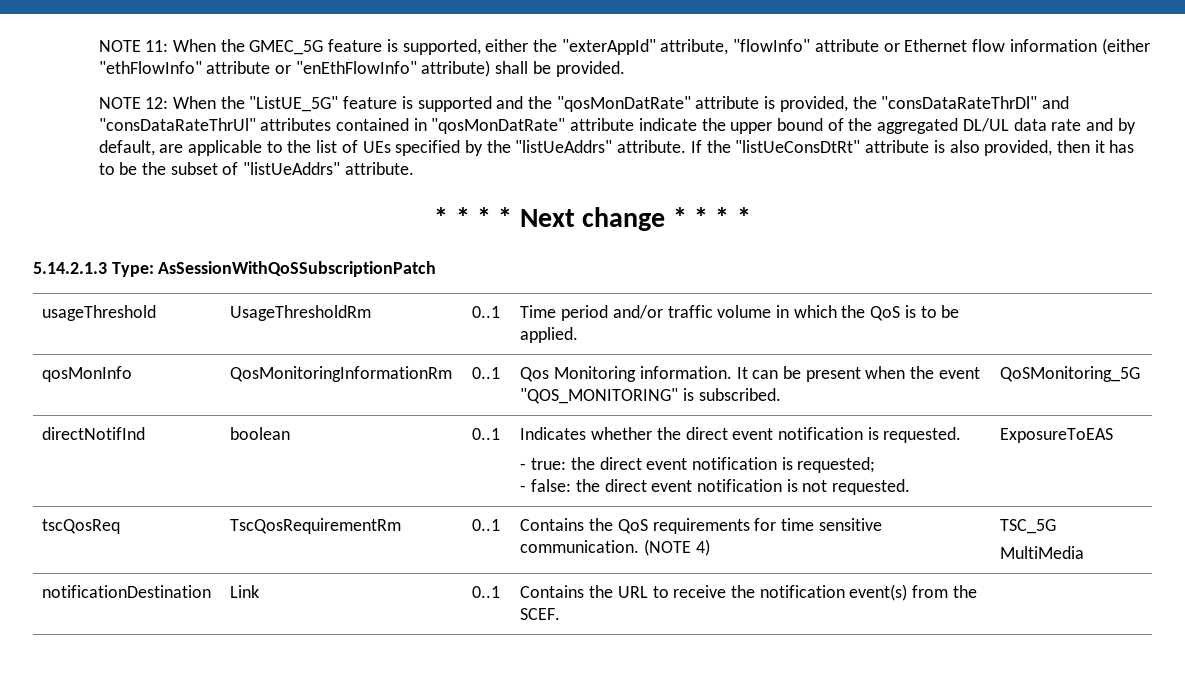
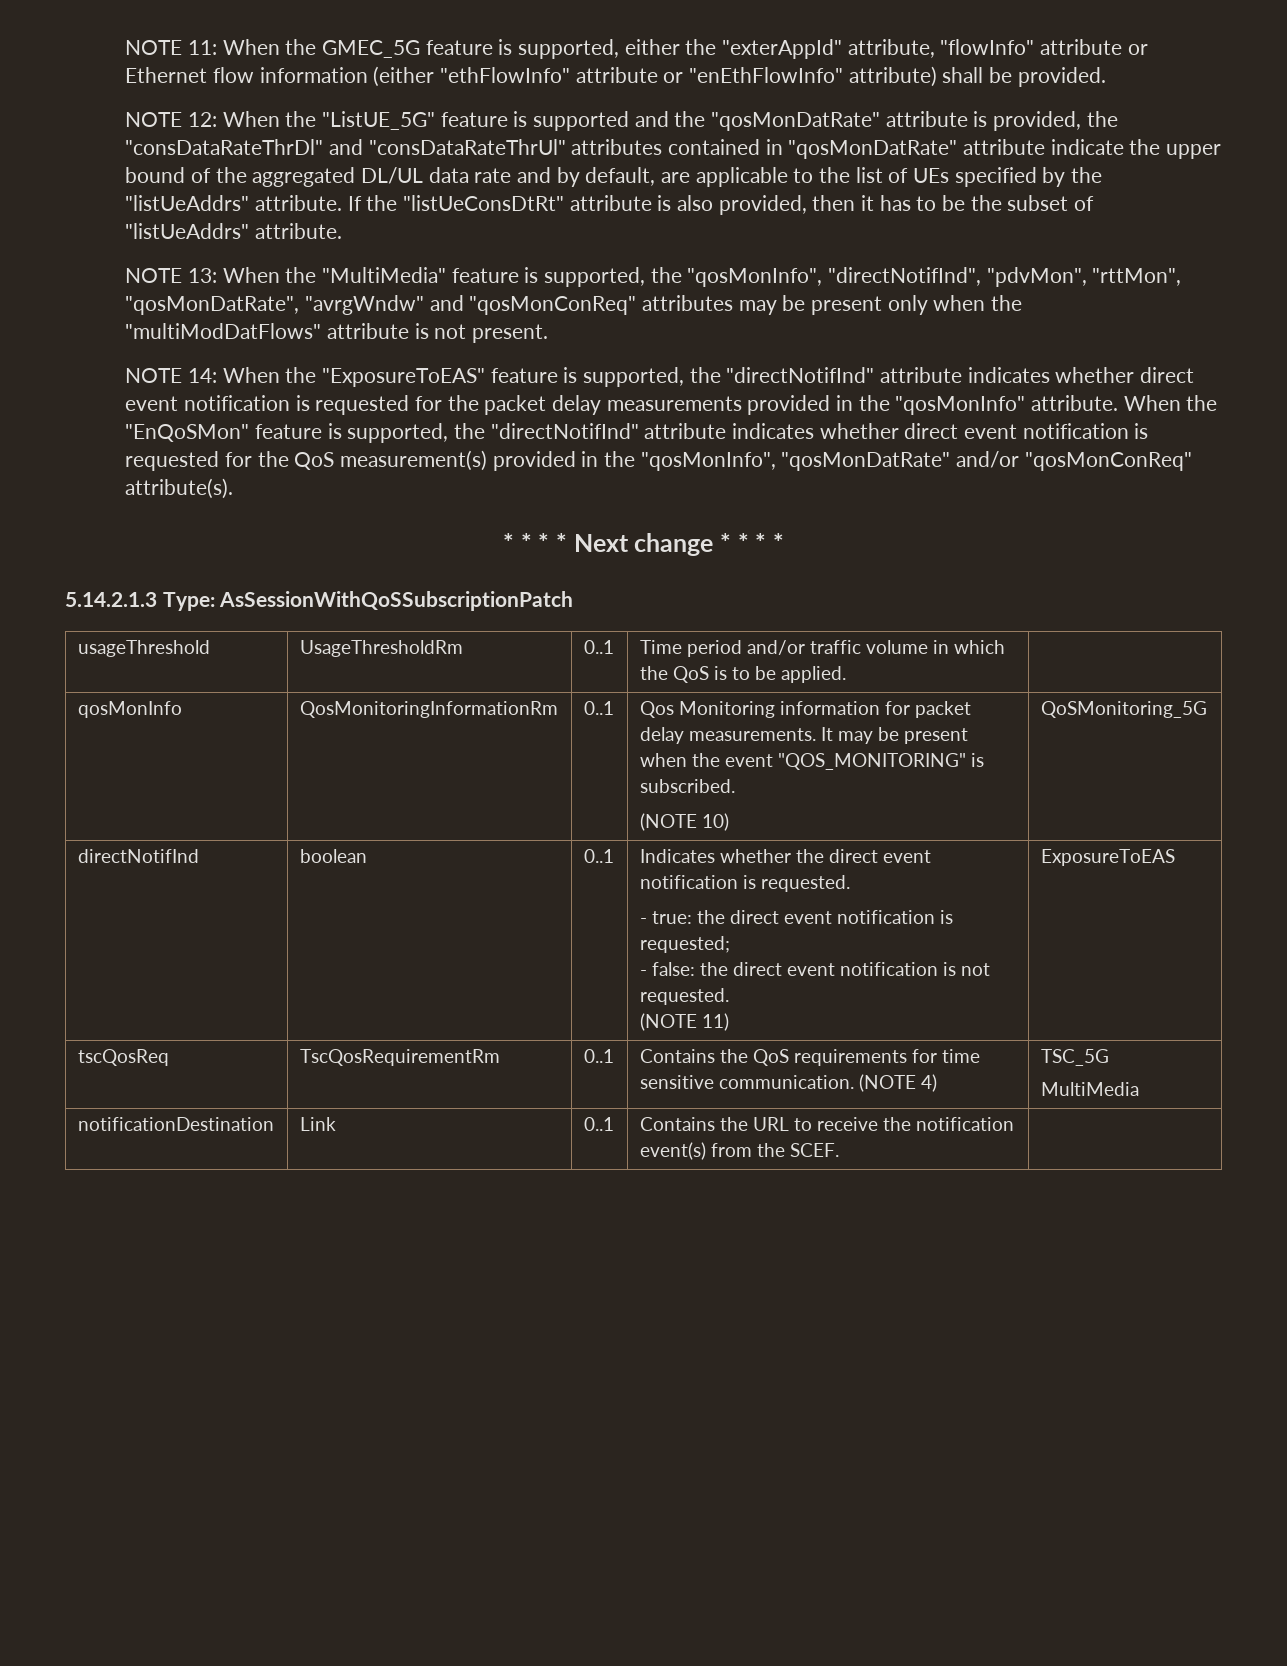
(414, 168) none -> [125,267,1182,287] [125,295,1023,315] [125,323,549,343] [125,367,1195,387] [125,395,1218,415] [125,423,1149,443] [125,450,1192,471] [125,478,234,499] // NOTE 13: When the "MultiMedia" feature is supported, the "qosMonInfo", "directNotifInd", "pdvMon", "rttMon", "qosMonDatRate", "avrgWndw" and "qosMonConReq" attributes may be present only when the "multiModDatFlows" attribute is not present. // NOTE 14: When the "ExposureToEAS" feature is supported, the "directNotifInd" attribute indicates whether direct event notification is requested for the packet delay measurements provided in the "qosMonInfo" attribute. When the "EnQoSMon" feature is supported, the "directNotifInd" attribute indicates whether direct event notification is requested for the QoS measurement(s) provided in the "qosMonInfo", "qosMonDatRate" and/or "qosMonConReq" attribute(s).
[639,366,779,379] information. It can -> [779,701,972,718] [639,727,873,744] information for packet delay measurements. It may
(781, 394) none -> [639,813,729,831] // (NOTE 10)
(911, 487) none -> [639,1013,729,1031] // (NOTE 11)

